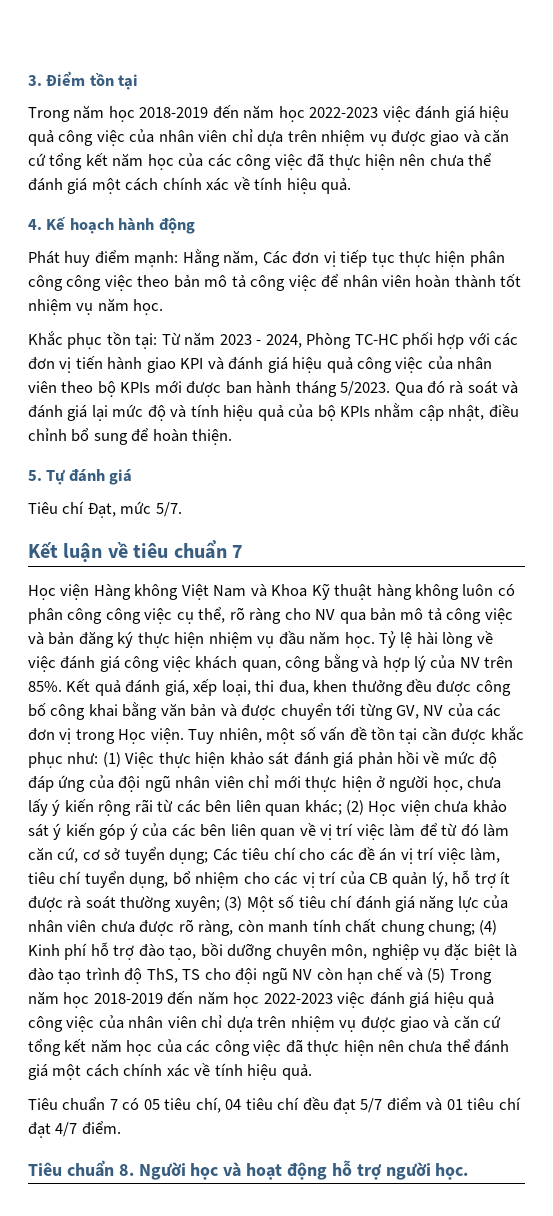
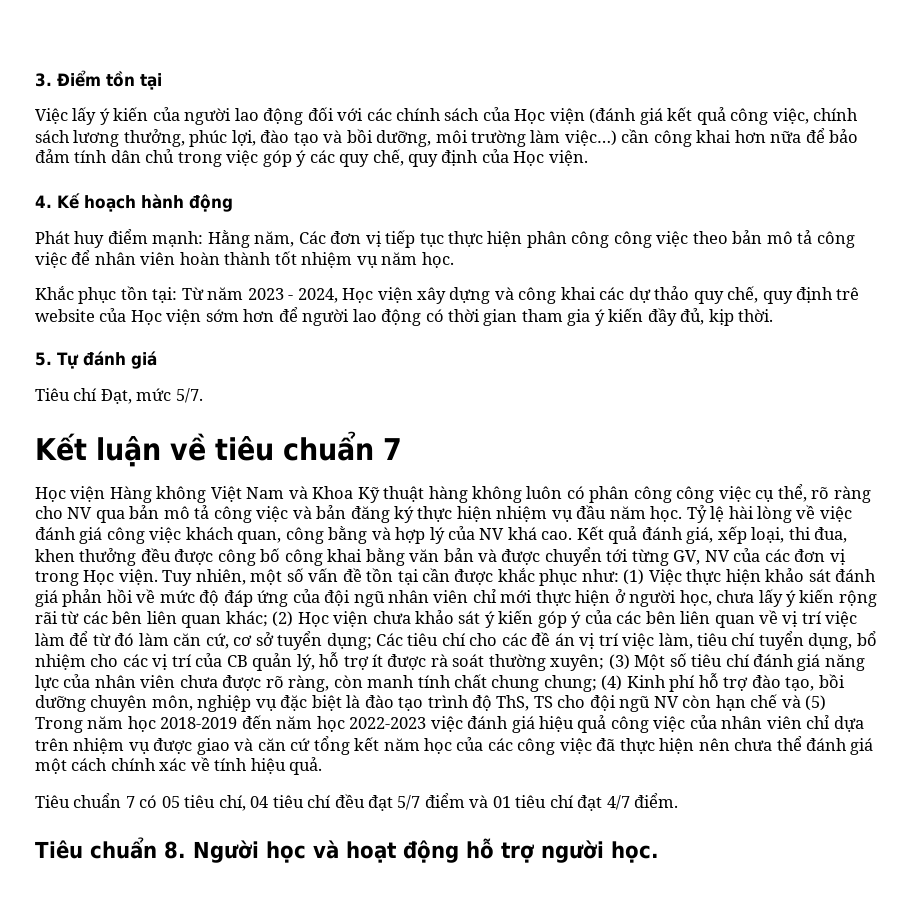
[28,105,510,122] [28,129,510,146] [28,153,492,170] [28,177,352,194] Trong năm học 2018-2019 đến năm học 2022-2023 việc đánh giá hiệu quả công việc của nhân viên chỉ dựa trên nhiệm vụ được giao và căn cứ tổng kết năm học của các công việc đã thực hiện nên chưa thể đánh giá một cách chính xác về tính hiệu quả. -> [35,107,859,125] [35,128,859,147] [35,149,588,167] Việc lấy ý kiến của người lao động đối với các chính sách của Học viện (đánh giá kết quả công việc, chính sách lương thưởng, phúc lợi, đào tạo và bồi dưỡng, môi trường làm việc…) cần công khai hơn nữa để bảo đảm tính dân chủ trong việc góp ý các quy chế, quy định của Học viện.
[306,332,519,349] [28,356,493,373] [28,381,519,397] [28,403,519,421] [28,428,233,445] Phòng TC-HC phối hợp với các đơn vị tiến hành giao KPI và đánh giá hiệu quả công việc của nhân viên theo bộ KPIs mới được ban hành tháng 5/2023. Qua đó rà soát và đánh giá lại mức độ và tính hiệu quả của bộ KPIs nhằm cập nhật, điều chỉnh bổ sung để hoàn thiện. -> [342,286,860,304] [35,307,774,326] Học viện xây dựng và công khai các dự thảo quy chế, quy định trê website của Học viện sớm hơn để người lao động có thời gian tham gia ý kiến đầy đủ, kịp thời.
[484,656,514,668] [28,681,62,692] trên 85%. -> [507,527,573,540] khá cao.

